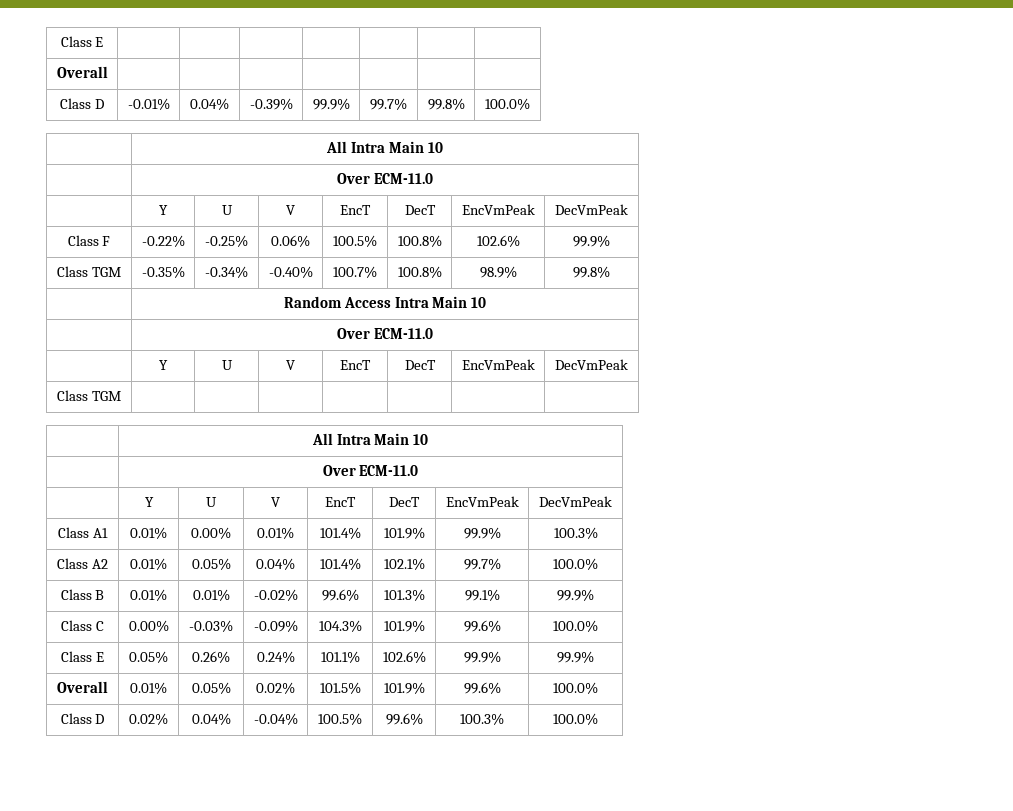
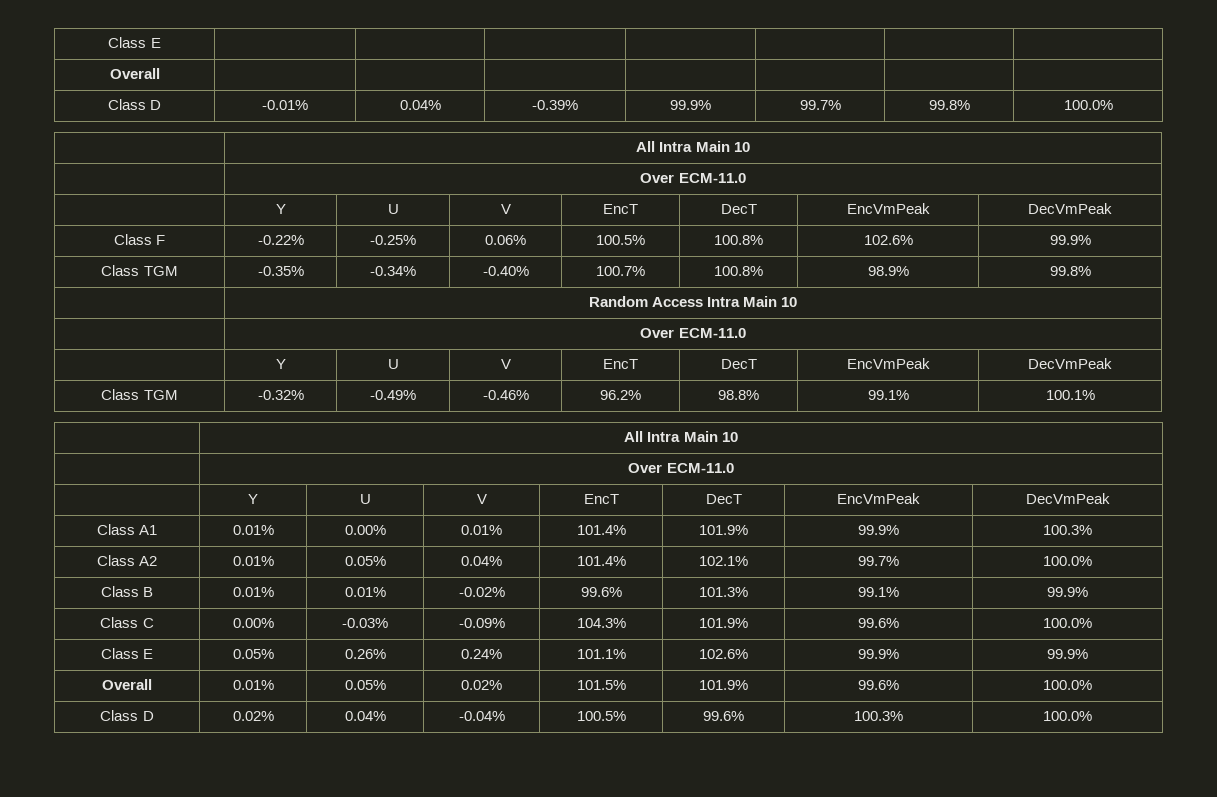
(121, 396) | | | | | | -> [257,390,304,400] [370,390,416,400] [482,390,529,400] [600,390,641,400] [718,390,759,400] [867,390,909,400] [1045,390,1095,400] -0.32% | -0.49% | -0.46% | 96.2% | 98.8% | 99.1% | 100.1%

